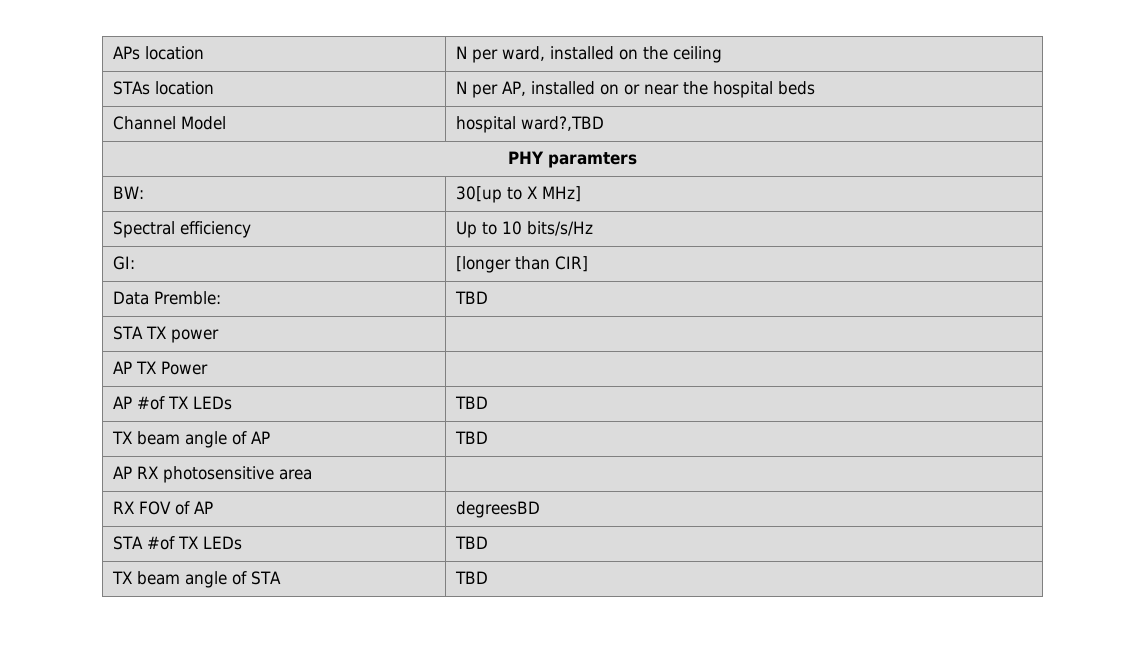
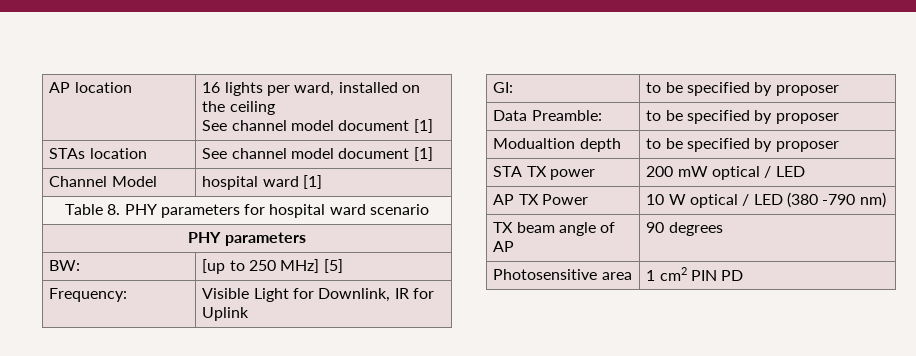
[113,46,205,60] [456,46,468,59] APs location | N -> [49,82,132,93] [202,82,263,96] AP location | 16 lights
[113,81,215,95] [456,81,816,98] [113,116,227,130] [456,116,605,133] [508,151,637,168] // STAs location | N per AP, installed on or near the hospital beds // Channel Model | hospital ward?,TBD // PHY paramters -> [202,119,433,133] [49,148,147,159] [202,147,433,161] [49,176,157,187] [202,175,323,190] [64,204,430,218] [188,232,306,246] // See channel model document [1] // STAs location | See channel model document [1] // Channel Model | hospital ward [1] // Table 8. PHY parameters for hospital ward scenario // PHY parameters
[456,186,582,203] [113,221,252,238] [456,221,594,238] [113,256,136,270] [456,256,589,273] [113,291,222,305] [455,291,489,304] [113,326,220,343] [113,361,209,375] [113,396,233,410] [455,396,489,409] 30[up to X MHz] // Spectral efficiency | Up to 10 bits/s/Hz // GI: | [longer than CIR] // Data Premble: | TBD // STA TX power | // AP TX Power | // AP #of TX LEDs | TBD -> [202,259,343,274] [49,288,128,302] [202,288,434,302] [202,307,250,321] [493,82,514,93] [646,82,839,96] [493,110,602,121] [646,110,839,124] [493,138,621,152] [646,138,839,152] [493,166,596,180] [646,166,805,180] [493,194,589,205] [646,192,886,208] [up to 250 MHz] [5] // Frequency: | Visible Light for Downlink, IR for Uplink // GI: | to be specified by proposer // Data Preamble: | to be specified by proposer // Modualtion depth | to be specified by proposer // STA TX power | 200 mW optical / LED // AP TX Power | 10 W optical / LED (380 -790 nm)
[455,431,489,444] [113,466,313,483] [113,501,214,515] [456,501,541,518] [113,536,243,550] [455,536,489,549] [112,571,282,588] [455,571,489,584] TBD // AP RX photosensitive area | // RX FOV of AP | degreesBD // STA #of TX LEDs | TBD // TX beam angle of STA | TBD -> [646,222,723,236] [493,269,632,280] [646,267,744,281] 90 degrees // Photosensitive area | 1 cm2 PIN PD

